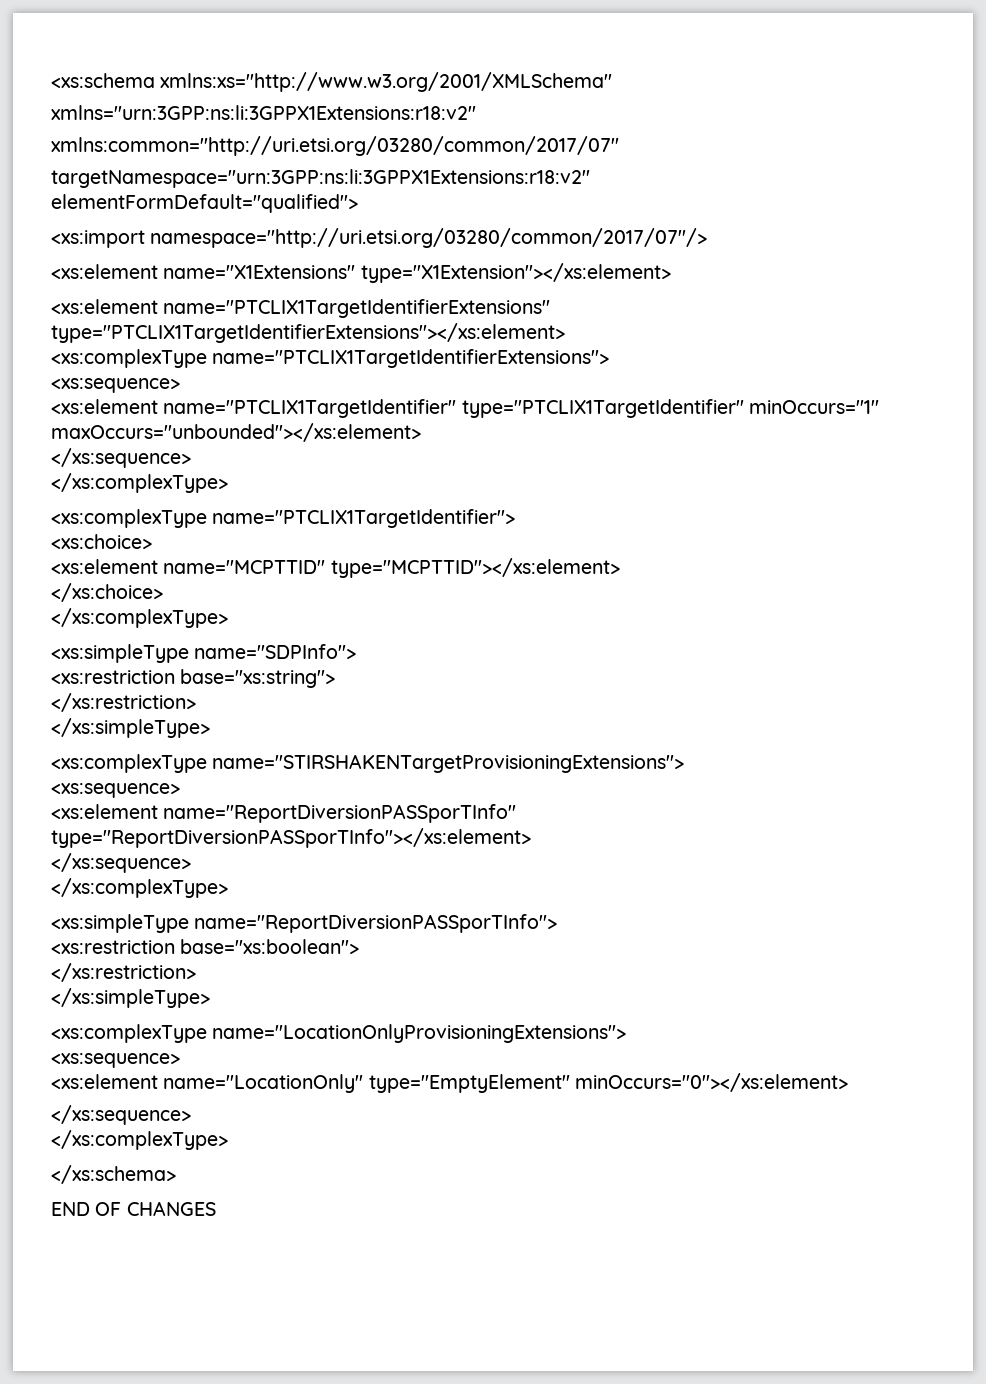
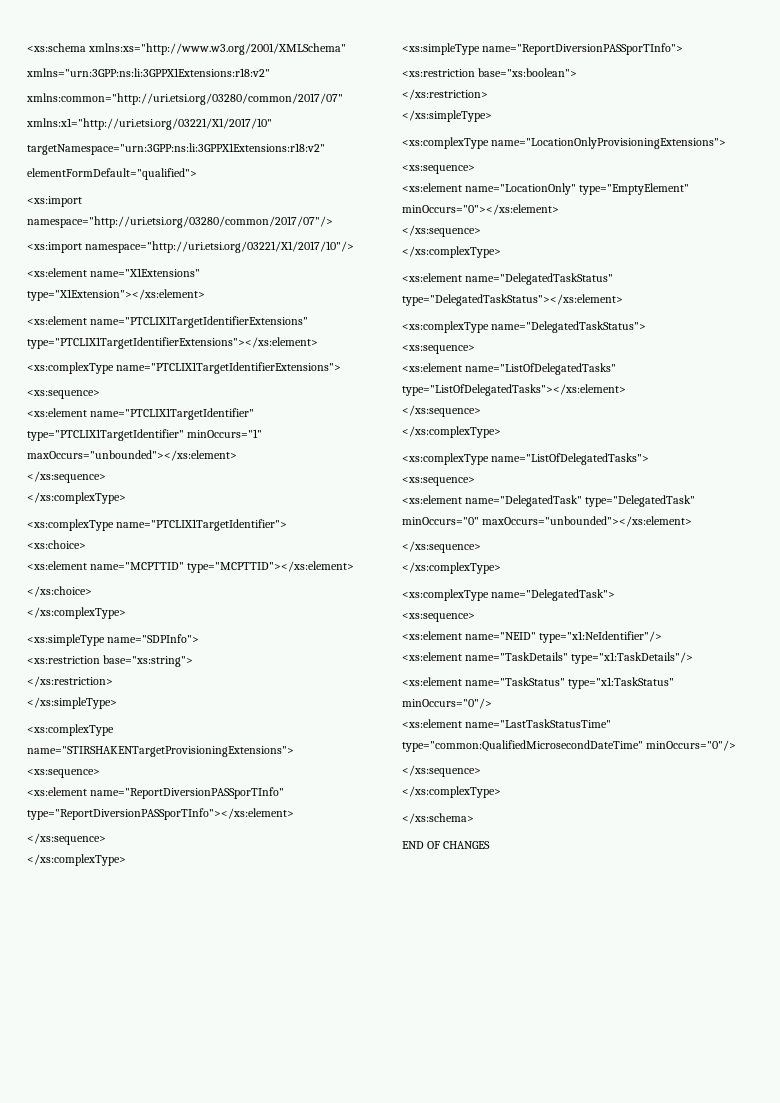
(619, 146) none -> [26,118,272,130] // xmlns:x1="http://uri.etsi.org/03221/X1/2017/10"
(708, 238) none -> [27,241,355,253] // <xs:import namespace="http://uri.etsi.org/03221/X1/2017/10"/>
(228, 1140) none -> [402,273,614,285] [402,294,623,306] [402,321,647,333] [402,345,475,354] [402,363,617,375] [402,384,626,396] [402,405,481,417] [402,426,501,438] [402,453,650,465] [402,477,475,486] [402,495,696,507] [402,516,693,527] [402,541,481,553] [402,562,501,574] [402,589,616,601] [402,613,475,622] [402,631,663,643] [402,652,694,664] [402,677,675,689] [402,698,492,709] [402,719,612,728] [402,740,737,752] [402,765,481,777] [402,786,501,798] // <xs:element name="DelegatedTaskStatus" type="DelegatedTaskStatus"></xs:element> // <xs:complexType name="DelegatedTaskStatus"> // <xs:sequence> // <xs:element name="ListOfDelegatedTasks" type="ListOfDelegatedTasks"></xs:element> // </xs:sequence> // </xs:complexType> // <xs:complexType name="ListOfDelegatedTasks"> // <xs:sequence> // <xs:element name="DelegatedTask" type="DelegatedTask" minOccurs="0" maxOccurs="unbounded"></xs:element> // </xs:sequence> // </xs:complexType> // <xs:complexType name="DelegatedTask"> // <xs:sequence> // <xs:element name="NEID" type="x1:NeIdentifier"/> // <xs:element name="TaskDetails" type="x1:TaskDetails"/> // <xs:element name="TaskStatus" type="x1:TaskStatus" minOccurs="0"/> // <xs:element name="LastTaskStatusTime" type="common:QualifiedMicrosecondDateTime" minOccurs="0"/> // </xs:sequence> // </xs:complexType>

